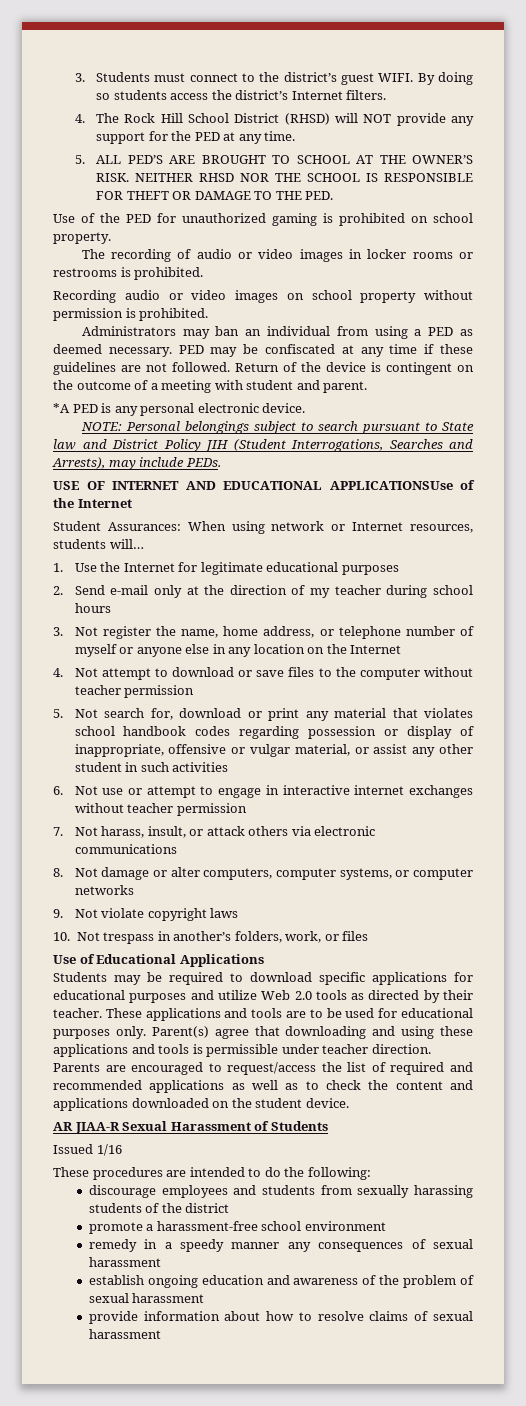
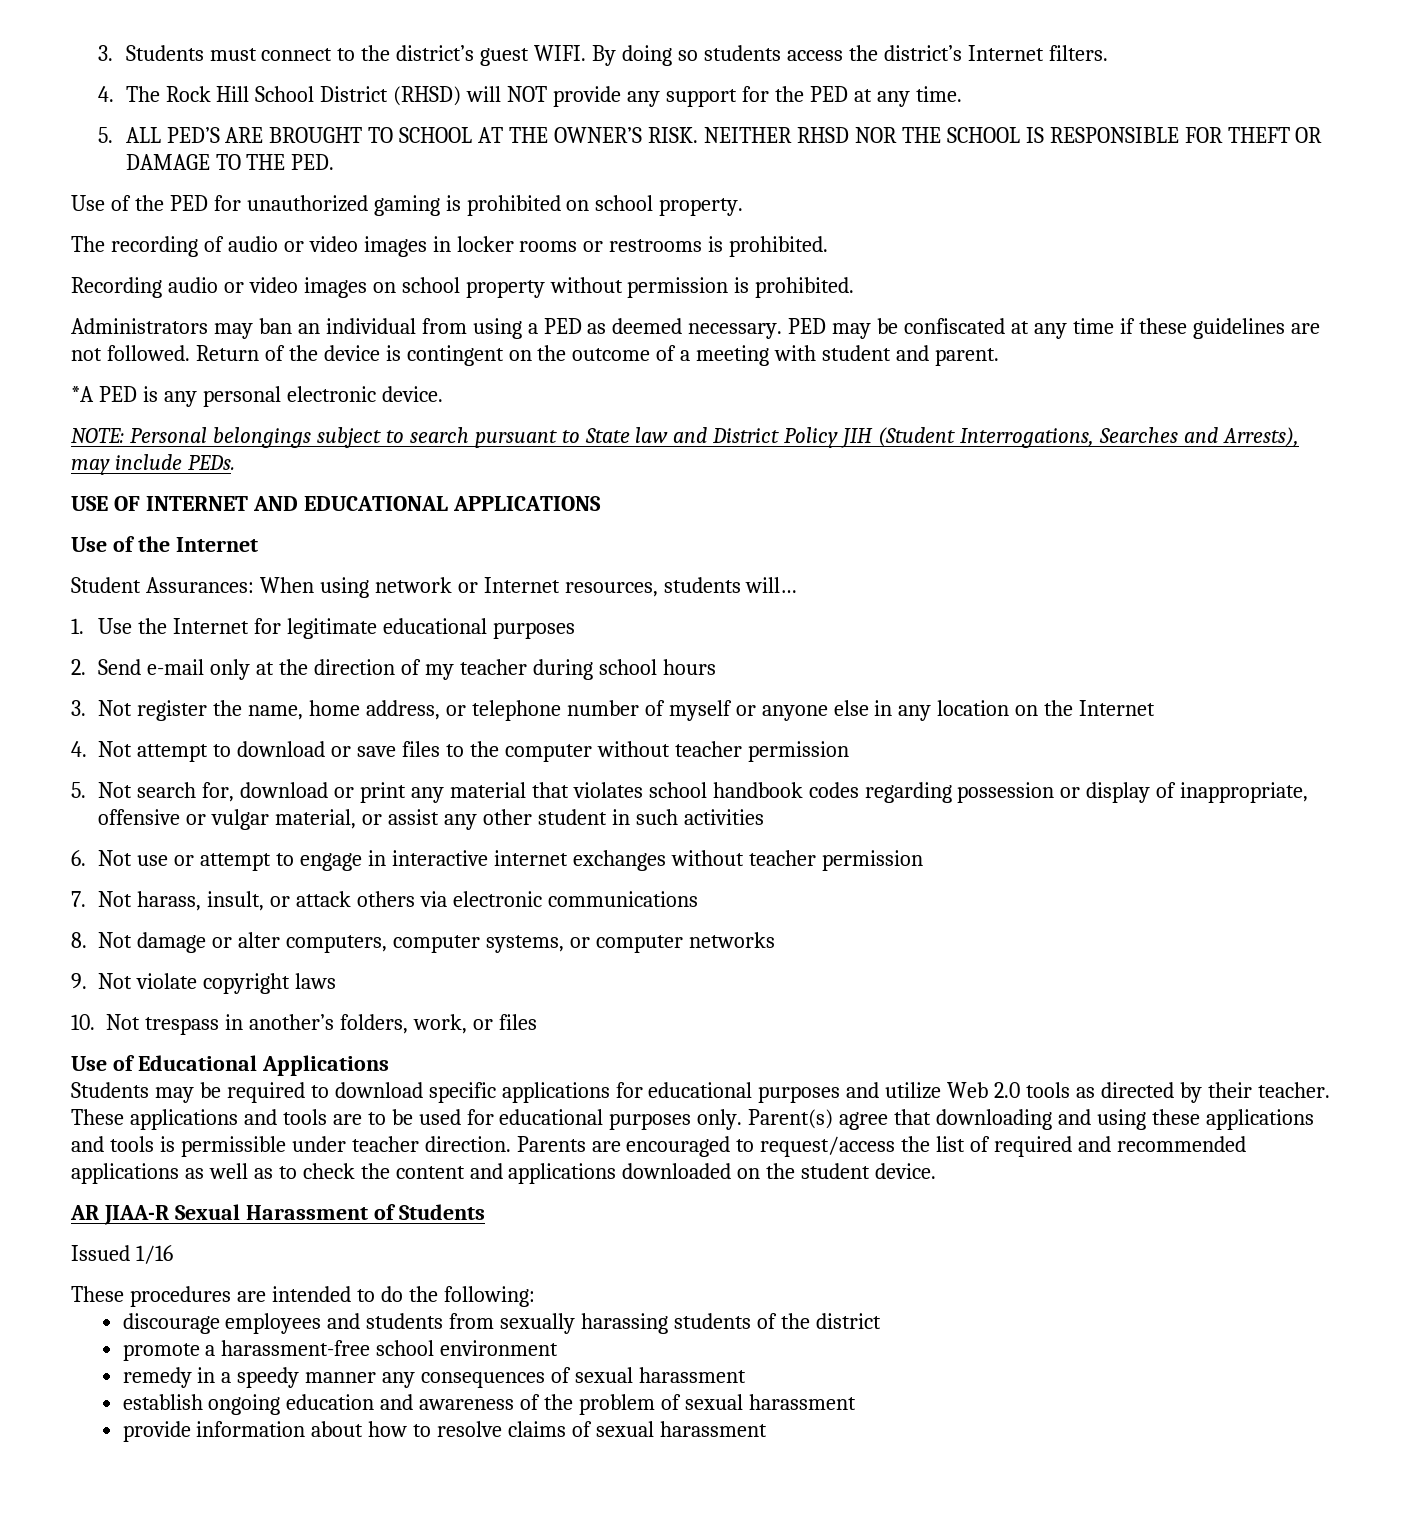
[329,481,453,490] APPLICATIONSUse -> [452,496,601,511] [71,537,107,552] APPLICATIONS // Use

